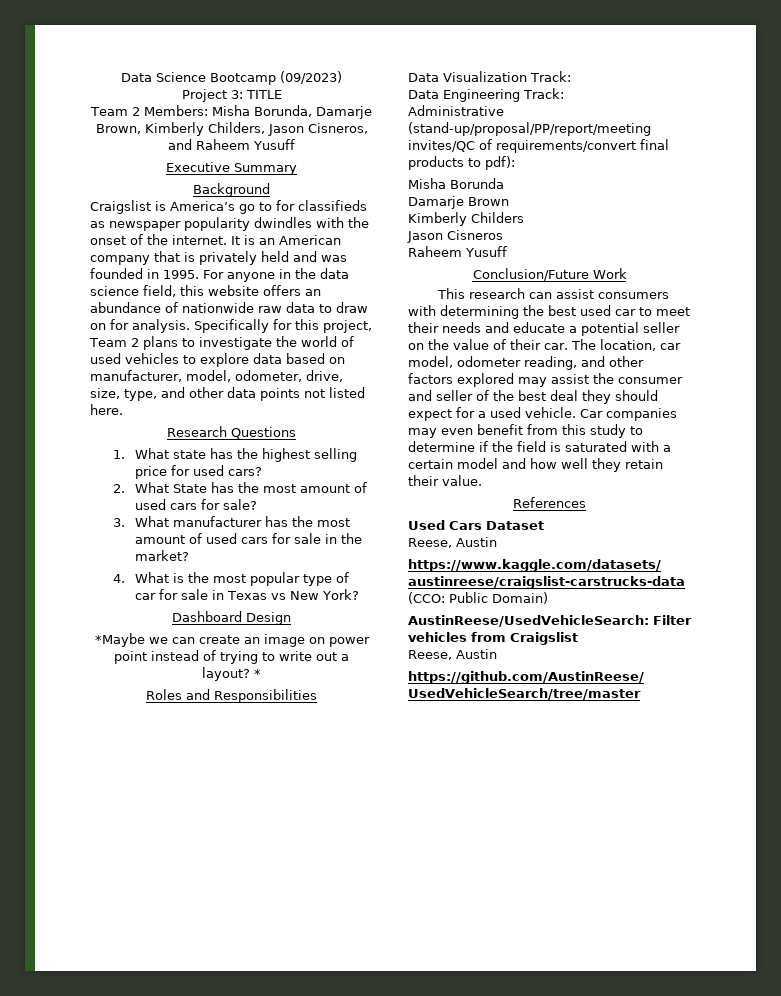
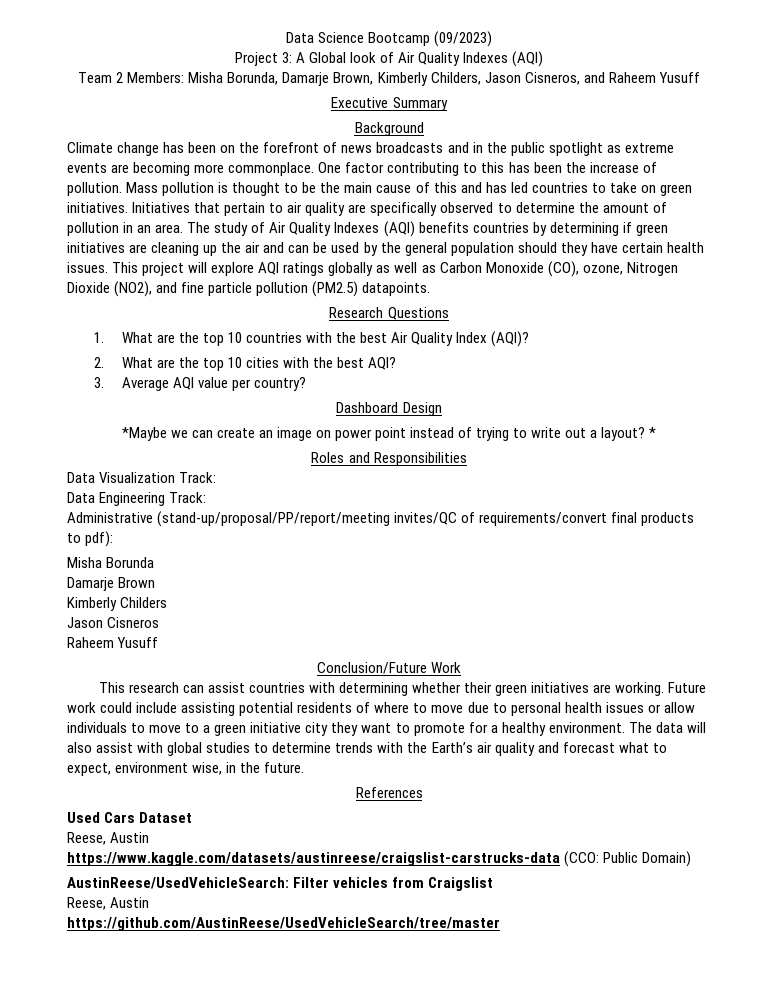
[245,90,282,99] TITLE -> [295,51,544,67] A Global look of Air Quality Indexes (AQI)
[90,200,367,214] [90,217,369,231] [90,234,341,245] [90,251,347,265] [90,268,349,282] [90,285,321,297] [90,302,368,313] [90,319,372,333] [89,336,354,350] [90,353,345,367] [90,370,343,382] [90,387,365,401] [90,404,123,415] [167,426,296,439] [112,448,358,462] [135,465,263,479] [112,482,368,493] [135,499,258,510] [112,516,351,527] [135,533,363,544] [135,550,190,561] [112,572,350,586] [135,589,360,600] Craigslist is America’s go to for classifieds as newspaper popularity dwindles with the onset of the internet. It is an American company that is privately held and was founded in 1995. For anyone in the data science field, this website offers an abundance of nationwide raw data to draw on for analysis. Specifically for this project, Team 2 plans to investigate the world of used vehicles to explore data based on manufacturer, model, odometer, drive, size, type, and other data points not listed here. // Research Questions // 1. What state has the highest selling price for used cars? // 2. What State has the most amount of used cars for sale? // 3. What manufacturer has the most amount of used cars for sale in the market? // 4. What is the most popular type of car for sale in Texas vs New York? -> [67,142,674,156] [67,162,657,176] [67,182,692,196] [67,202,667,216] [67,221,668,237] [67,242,704,256] [67,261,678,277] [67,281,431,297] [329,307,449,320] [94,331,530,347] [94,357,397,371] [94,377,306,391] Climate change has been on the forefront of news broadcasts and in the public spotlight as extreme events are becoming more commonplace. One factor contributing to this has been the increase of pollution. Mass pollution is thought to be the main cause of this and has led countries to take on green initiatives. Initiatives that pertain to air quality are specifically observed to determine the amount of pollution in an area. The study of Air Quality Indexes (AQI) benefits countries by determining if green initiatives are cleaning up the air and can be used by the general population should they have certain health issues. This project will explore AQI ratings globally as well as Carbon Monoxide (CO), ozone, Nitrogen Dioxide (NO2), and fine particle pollution (PM2.5) datapoints. // Research Questions // 1. What are the top 10 countries with the best Air Quality Index (AQI)? // 2. What are the top 10 cities with the best AQI? // 3. Average AQI value per country?
[598,292,670,299] consumers -> [248,682,305,693] countries
[523,305,690,316] [408,322,680,336] [408,339,681,351] [408,356,644,370] [408,373,683,387] [408,390,658,404] [408,407,677,421] [408,424,643,438] [408,441,671,452] [408,458,663,472] [408,475,482,486] the best used car to meet their needs and educate a potential seller on the value of their car. The location, car model, odometer reading, and other factors explored may assist the consumer and seller of the best deal they should expect for a used vehicle. Car companies may even benefit from this study to determine if the field is saturated with a certain model and how well they retain their value. -> [412,682,707,696] [67,702,695,716] [67,722,706,736] [67,742,667,756] [67,762,305,776] whether their green initiatives are working. Future work could include assisting potential residents of where to move due to personal health issues or allow individuals to move to a green initiative city they want to promote for a healthy environment. The data will also assist with global studies to determine trends with the Earth’s air quality and forecast what to expect, environment wise, in the future.

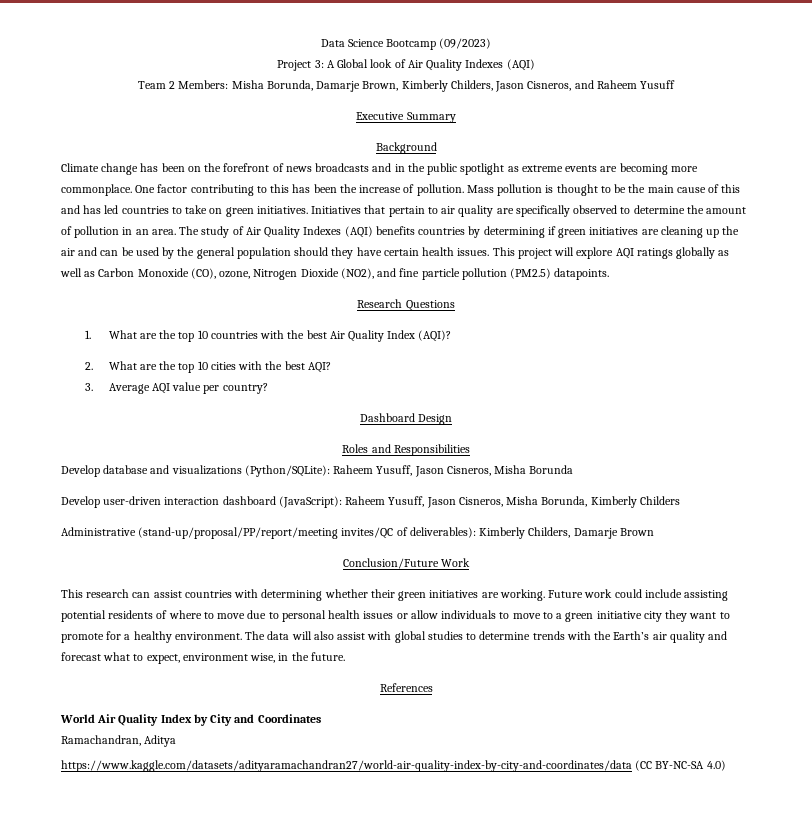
[121,427,657,441] [311,452,467,466] [67,472,217,483] [67,492,207,506] [67,511,695,527] [67,531,114,547] [67,557,155,568] [67,577,156,591] [67,597,168,611] [67,617,160,628] [67,637,159,648] *Maybe we can create an image on power point instead of trying to write out a layout? * // Roles and Responsibilities // Data Visualization Track: // Data Engineering Track: // Administrative (stand-up/proposal/PP/report/meeting invites/QC of requirements/convert final products to pdf): // Misha Borunda // Damarje Brown // Kimberly Childers // Jason Cisneros // Raheem Yusuff -> [342,444,470,456] [61,465,574,477] [61,496,680,508] [61,527,654,539] Roles and Responsibilities // Develop database and visualizations (Python/SQLite): Raheem Yusuff, Jason Cisneros, Misha Borunda // Develop user-driven interaction dashboard (JavaScript): Raheem Yusuff, Jason Cisneros, Misha Borunda, Kimberly Childers // Administrative (stand-up/proposal/PP/report/meeting invites/QC of deliverables): Kimberly Childers, Damarje Brown
[67,812,193,823] [67,832,150,845] [67,851,692,867] [67,877,494,891] [67,897,150,910] [67,917,500,931] Used Cars Dataset // Reese, Austin // https://www.kaggle.com/datasets/austinreese/craigslist-carstrucks-data (CCO: Public Domain) // AustinReese/UsedVehicleSearch: Filter vehicles from Craigslist // Reese, Austin // https://github.com/AustinReese/UsedVehicleSearch/tree/master -> [60,714,321,726] [61,735,177,747] [61,760,726,772] World Air Quality Index by City and Coordinates // Ramachandran, Aditya // https://www.kaggle.com/datasets/adityaramachandran27/world-air-quality-index-by-city-and-coordinates/data (CC BY-NC-SA 4.0)

